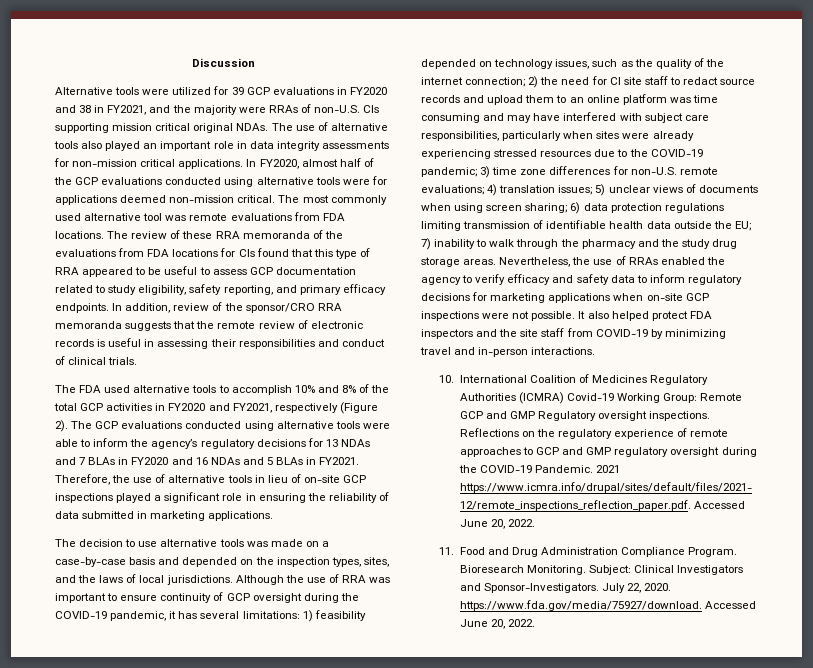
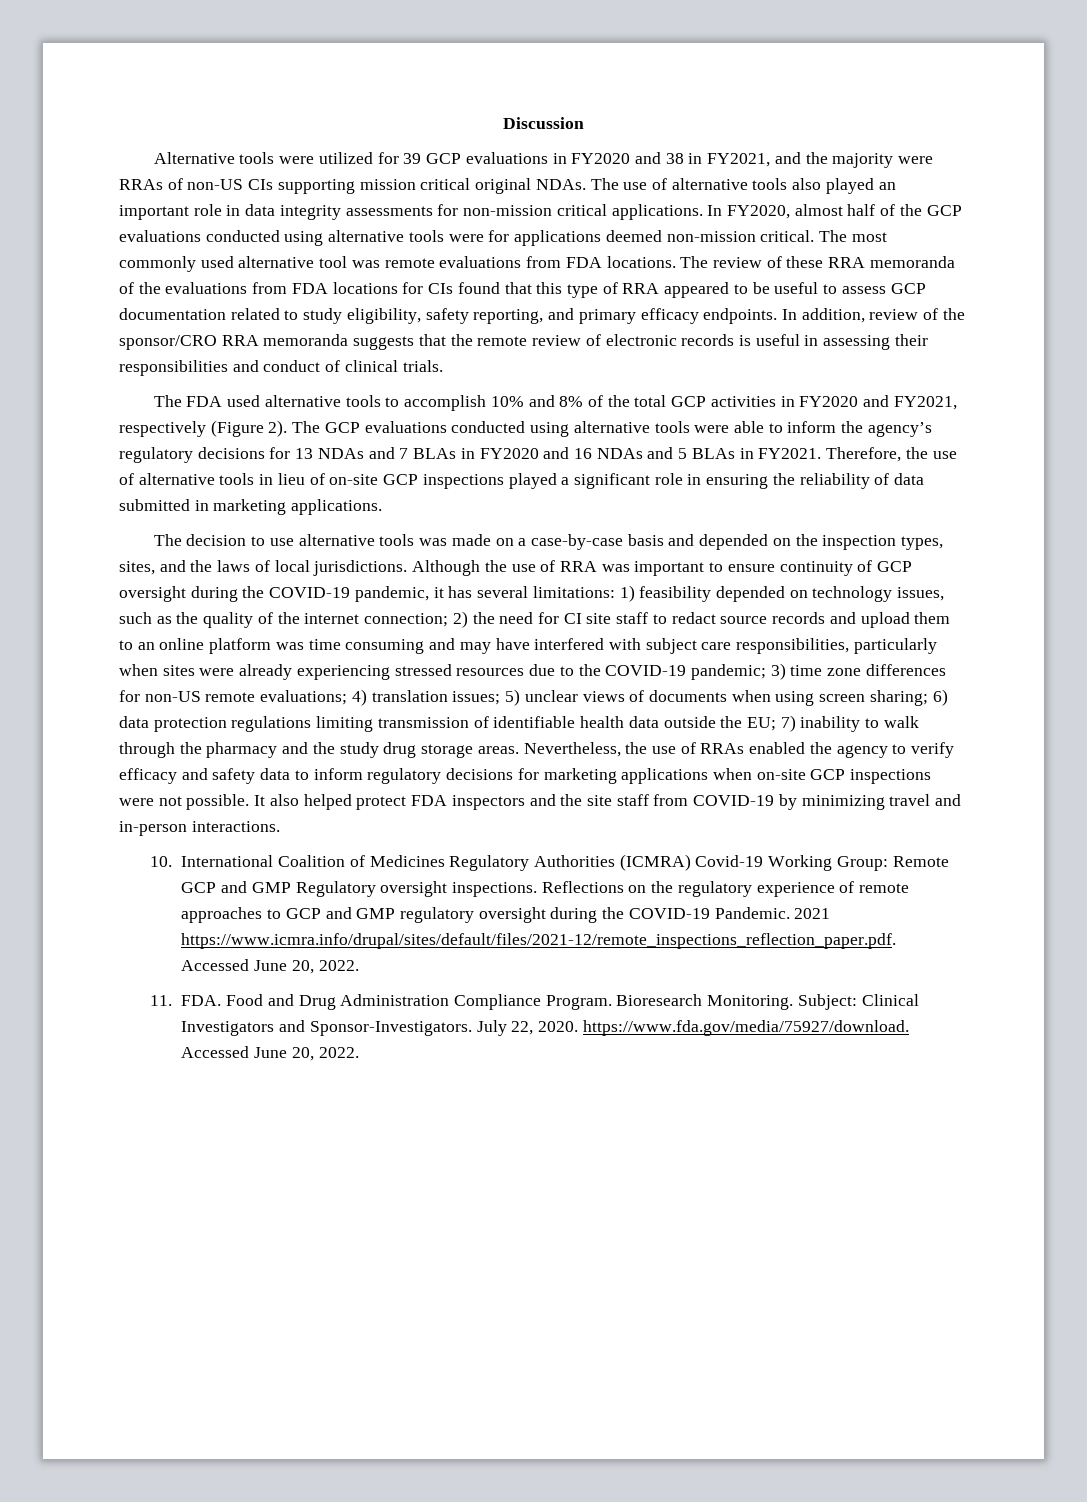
[314,105,361,113] non-U.S. -> [187,179,244,190] non-US
[630,167,677,175] non-U.S. -> [144,691,201,702] non-US
(455, 551) none -> [181,995,222,1006] FDA.

